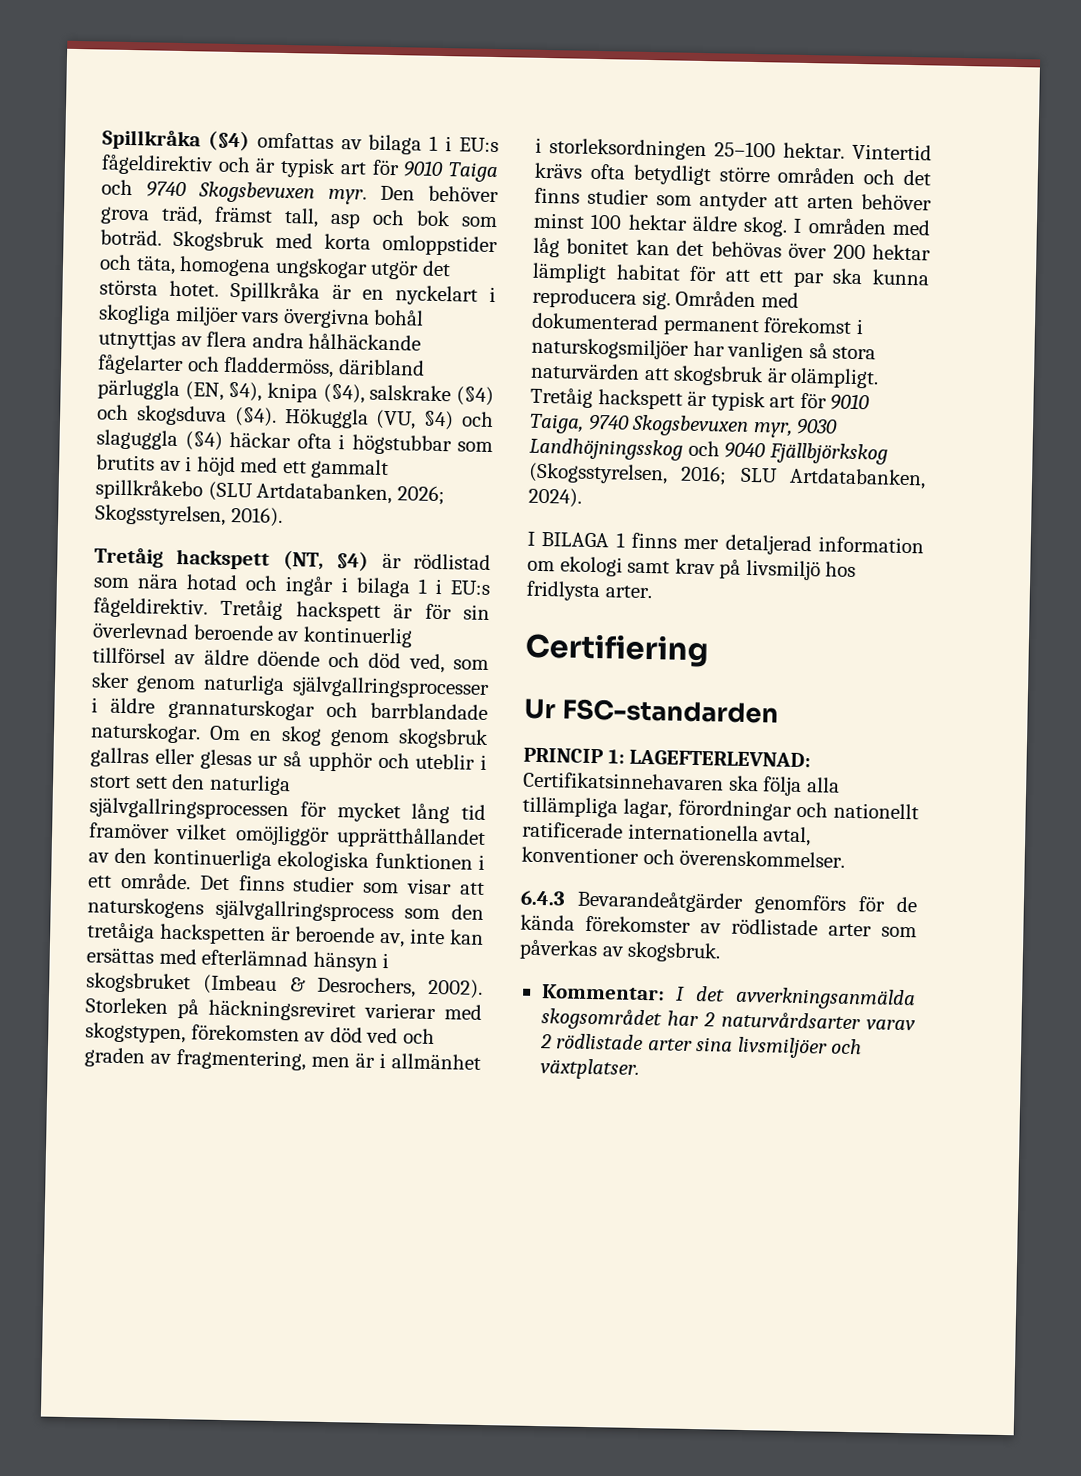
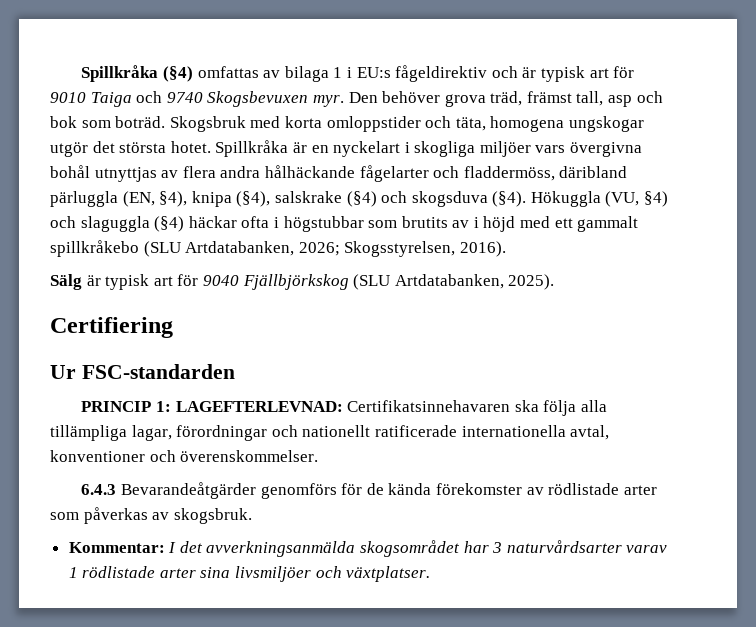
[94,547,491,572] [93,573,491,598] [93,597,490,622] [92,622,413,648] [92,647,489,674] [91,672,490,699] [91,697,488,721] [90,722,489,749] [90,747,487,772] [89,773,291,796] [89,797,486,824] [89,822,486,849] [88,847,485,872] [88,872,485,895] [87,897,484,923] [87,922,484,948] [86,947,390,972] [86,972,483,999] [85,997,482,1022] [85,1022,435,1045] [84,1047,481,1071] [535,137,932,161] [534,162,931,186] [534,187,932,212] [533,212,931,237] [533,237,931,261] [532,262,930,288] [532,287,799,310] [531,312,864,337] [531,337,877,362] [530,362,880,389] [530,387,871,412] [529,413,839,438] [529,437,888,465] [528,462,926,490] [528,487,582,508] [527,531,924,556] [527,556,857,581] [526,580,652,602] Tretåig hackspett (NT, §4) är rödlistad som nära hotad och ingår i bilaga 1 i EU:s fågeldirektiv. Tretåig hackspett är för sin överlevnad beroende av kontinuerlig tillförsel av äldre döende och död ved, som sker genom naturliga självgallringsprocesser i äldre grannaturskogar och barrblandade naturskogar. Om en skog genom skogsbruk gallras eller glesas ur så upphör och uteblir i stort sett den naturliga självgallringsprocessen för mycket lång tid framöver vilket omöjliggör upprätthållandet av den kontinuerliga ekologiska funktionen i ett område. Det finns studier som visar att naturskogens självgallringsprocess som den tretåiga hackspetten är beroende av, inte kan ersättas med efterlämnad hänsyn i skogsbruket (Imbeau & Desrochers, 2002). Storleken på häckningsreviret varierar med skogstypen, förekomsten av död ved och graden av fragmentering, men är i allmänhet i storleksordningen 25–100 hektar. Vintertid krävs ofta betydligt större områden och det finns studier som antyder att arten behöver minst 100 hektar äldre skog. I områden med låg bonitet kan det behövas över 200 hektar lämpligt habitat för att ett par ska kunna reproducera sig. Områden med dokumenterad permanent förekomst i naturskogsmiljöer har vanligen så stora naturvärden att skogsbruk är olämpligt. Tretåig hackspett är typisk art för 9010 Taiga, 9740 Skogsbevuxen myr, 9030 Landhöjningsskog och 9040 Fjällbjörkskog (Skogsstyrelsen, 2016; SLU Artdatabanken, 2024). // I BILAGA 1 finns mer detaljerad information om ekologi samt krav på livsmiljö hos fridlysta arter. -> [50,274,555,290] Sälg är typisk art för 9040 Fjällbjörkskog (SLU Artdatabanken, 2025).
[702,1012,715,1027] 2 -> [492,542,503,553] 3
[539,1034,552,1049] 2 -> [68,567,78,578] 1

